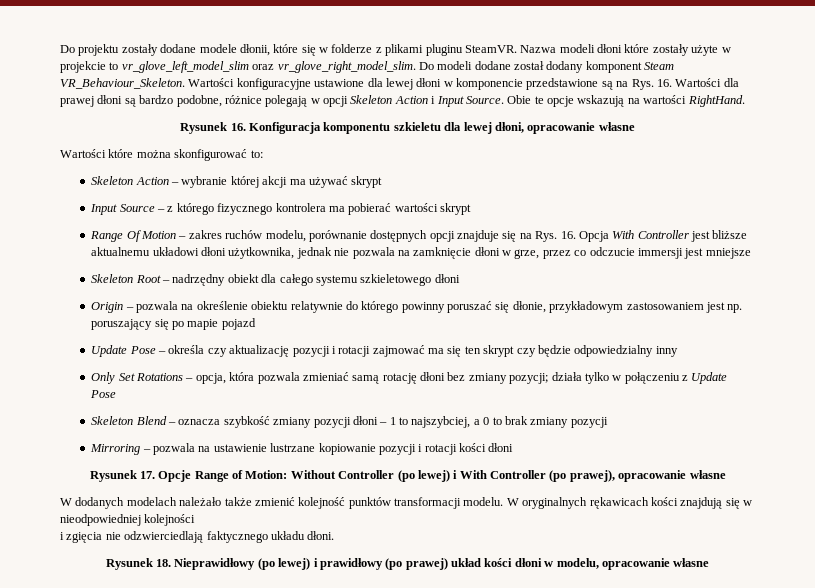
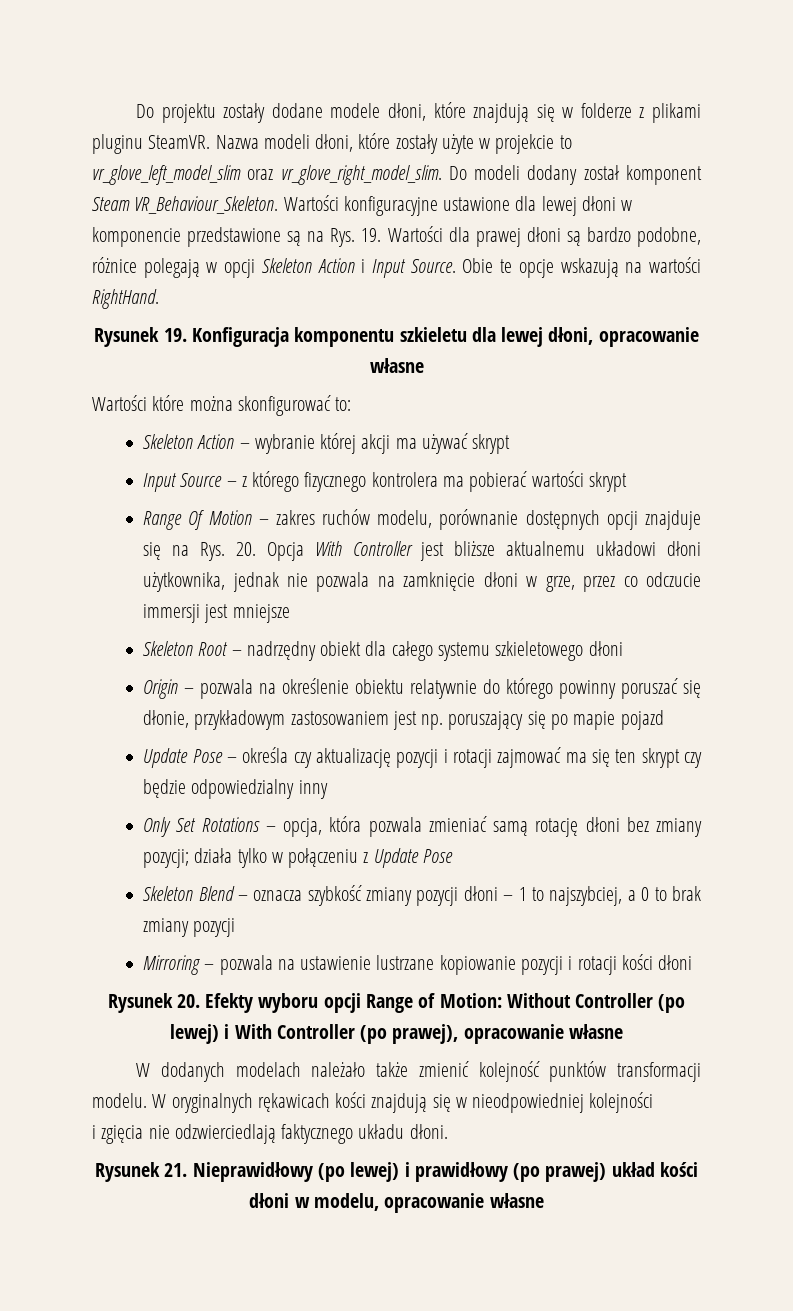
[239,44,299,56] dłonii, które -> [387,102,530,123] dłoni, które znajdują
[597,44,622,53] dłoni -> [315,134,354,152] dłoni,
[474,61,584,73] dodane został dodany -> [527,165,620,185] dodany został
[656,79,672,87] 16. -> [361,228,382,242] 19.
[230,123,246,131] 16. -> [163,328,187,342] 19.
[560,231,576,239] 16. -> [235,542,256,556] 20.
[139,470,192,482] 17. Opcje -> [176,993,361,1013] 20. Efekty wyboru opcji
[156,559,172,567] 18. -> [164,1163,188,1177] 21.

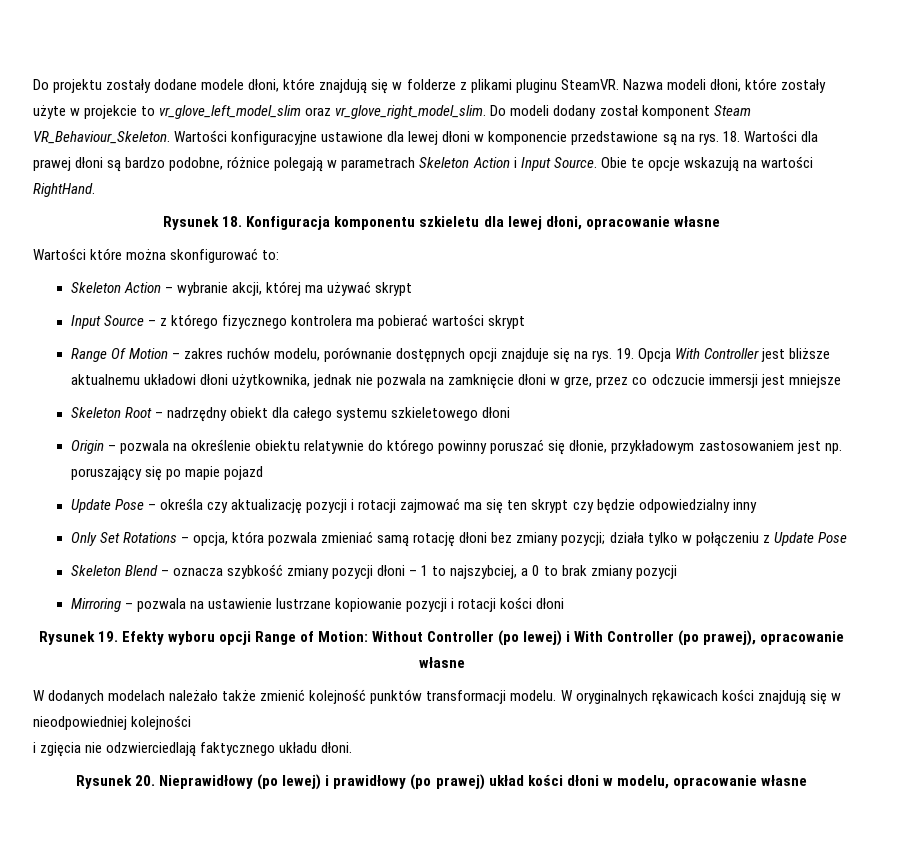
[330,228,382,247] Rys. 19. -> [698,131,740,145] rys. 18.
[224,259,256,278] opcji -> [341,157,416,171] parametrach
[163,328,187,342] 19. -> [222,216,243,227] 18.
[320,433,391,454] której akcji -> [232,281,302,296] akcji, której
[199,542,256,561] Rys. 20. -> [592,348,634,362] rys. 19.
[176,994,200,1008] 20. -> [97,631,118,642] 19.
[164,1163,188,1177] 21. -> [135,775,156,786] 20.

